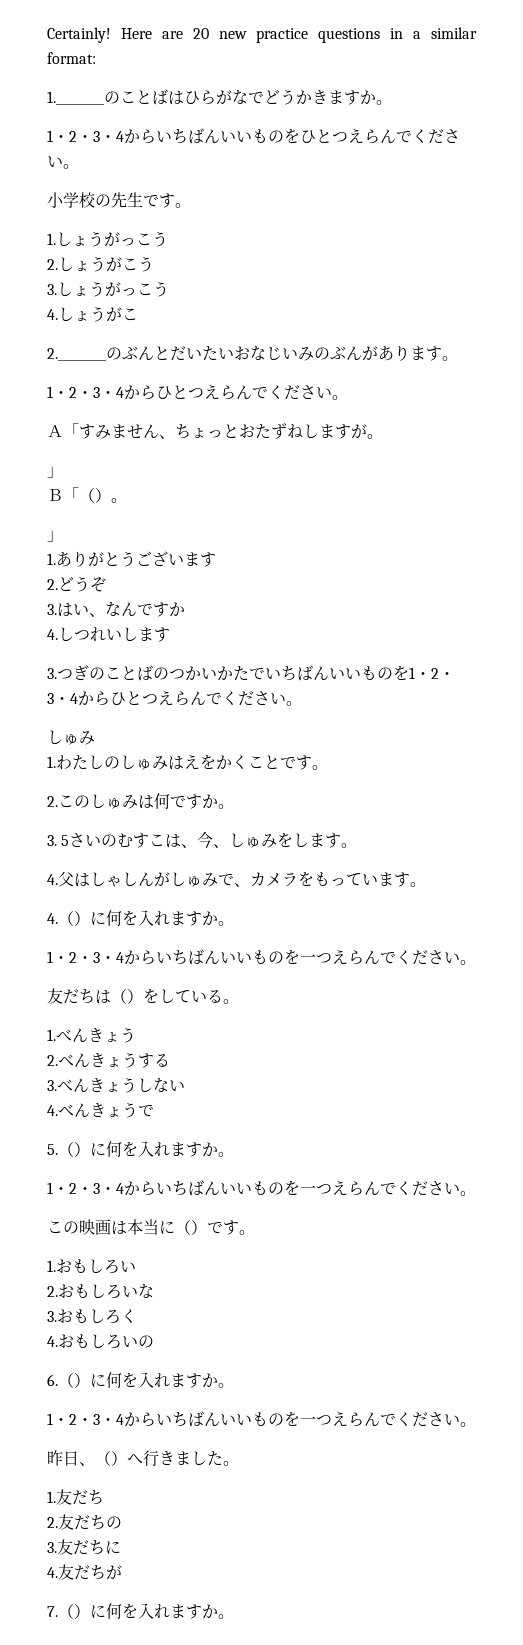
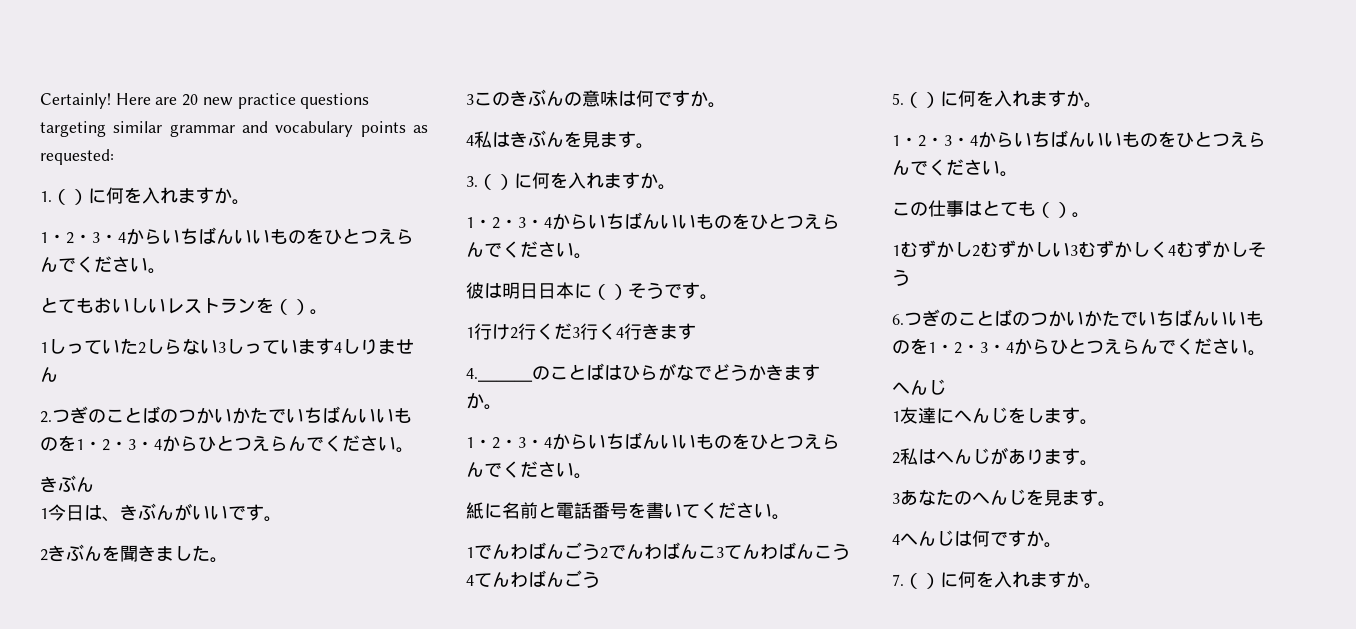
[390,27,478,39] [47,52,96,64] [47,91,56,103] in a similar format: // 1. -> [40,121,428,137] [40,149,114,165] [40,187,250,205] [40,227,414,245] [40,256,166,274] [40,297,328,315] [40,338,414,355] [40,367,58,382] [40,406,412,424] [40,435,414,453] [40,475,94,493] [40,503,282,522] [40,544,228,563] [466,89,726,108] [466,130,654,149] [466,172,676,190] [466,212,840,230] [466,241,592,259] [466,282,718,300] [466,323,696,340] [466,368,478,379] targeting similar grammar and vocabulary points as requested: // 1.（）に何を入れますか。 // 1・2・3・4からいちばんいいものをひとつえらんでください。 // とてもおいしいレストランを（）。 // 1しっていた2しらない3しっています4しりません // 2.つぎのことばのつかいかたでいちばんいいものを1・2・3・4からひとつえらんでください。 // きぶん // 1今日は、きぶんがいいです。 // 2きぶんを聞きました。 // 3このきぶんの意味は何ですか。 // 4私はきぶんを見ます。 // 3.（）に何を入れますか。 // 1・2・3・4からいちばんいいものをひとつえらんでください。 // 彼は明日日本に（）そうです。 // 1行け2行くだ3行く4行きます // 4.
[47,192,191,208] [47,231,168,247] [47,256,154,272] [47,281,169,297] [47,306,138,322] [47,348,58,359] [58,345,458,361] [47,384,348,400] [47,423,383,439] [47,466,63,478] [47,487,127,503] [47,530,63,542] [47,551,216,567] [47,576,106,592] [47,601,185,617] [47,627,170,642] [47,668,57,679] 小学校の先生です。 // 1.しょうがっこう // 2.しょうがこう // 3.しょうがっこう // 4.しょうがこ // 2.＿＿＿のぶんとだいたいおなじいみのぶんがあります。 // 1・2・3・4からひとつえらんでください。 // Ａ「すみません、ちょっとおたずねしますが。 // 」 // Ｂ「（）。 // 」 // 1.ありがとうございます // 2.どうぞ // 3.はい、なんですか // 4.しつれいします // 3. -> [466,502,790,520] [466,542,850,560] [466,570,600,588] [892,90,1102,108] [892,130,1266,148] [892,159,1018,177] [892,200,1090,218] [892,240,1266,258] [892,269,910,286] [892,314,904,325] 紙に名前と電話番号を書いてください。 // 1でんわばんごう2でんわばんこ3てんわばんこう4てんわばんごう // 5.（）に何を入れますか。 // 1・2・3・4からいちばんいいものをひとつえらんでください。 // この仕事はとても（）。 // 1むずかし2むずかしい3むずかしく4むずかしそう // 6.
[47,730,95,745] [47,754,328,770] [47,793,234,809] [47,831,358,849] [47,871,426,887] [47,910,234,926] [47,949,476,965] [47,988,239,1004] [47,1027,136,1043] [47,1052,170,1068] [47,1077,185,1093] [47,1102,154,1118] [47,1141,234,1157] [47,1180,476,1196] [47,1219,255,1235] [47,1259,136,1274] [47,1283,154,1299] [47,1309,137,1324] [47,1334,154,1349] [47,1372,234,1388] [47,1411,476,1427] [47,1450,239,1467] [47,1489,104,1505] [47,1514,122,1530] [47,1539,121,1555] [47,1564,122,1580] しゅみ // 1.わたしのしゅみはえをかくことです。 // 2.このしゅみは何ですか。 // 3. 5さいのむすこは、今、しゅみをします。 // 4.父はしゃしんがしゅみで、カメラをもっています。 // 4.（）に何を入れますか。 // 1・2・3・4からいちばんいいものを一つえらんでください。 // 友だちは（）をしている。 // 1.べんきょう // 2.べんきょうする // 3.べんきょうしない // 4.べんきょうで // 5.（）に何を入れますか。 // 1・2・3・4からいちばんいいものを一つえらんでください。 // この映画は本当に（）です。 // 1.おもしろい // 2.おもしろいな // 3.おもしろく // 4.おもしろいの // 6.（）に何を入れますか。 // 1・2・3・4からいちばんいいものを一つえらんでください。 // 昨日、（）へ行きました。 // 1.友だち // 2.友だちの // 3.友だちに // 4.友だちが -> [892,379,946,395] [892,407,1098,425] [892,447,1098,466] [892,489,1116,507] [892,530,1062,548] へんじ // 1友達にへんじをします。 // 2私はへんじがあります。 // 3あなたのへんじを見ます。 // 4へんじは何ですか。

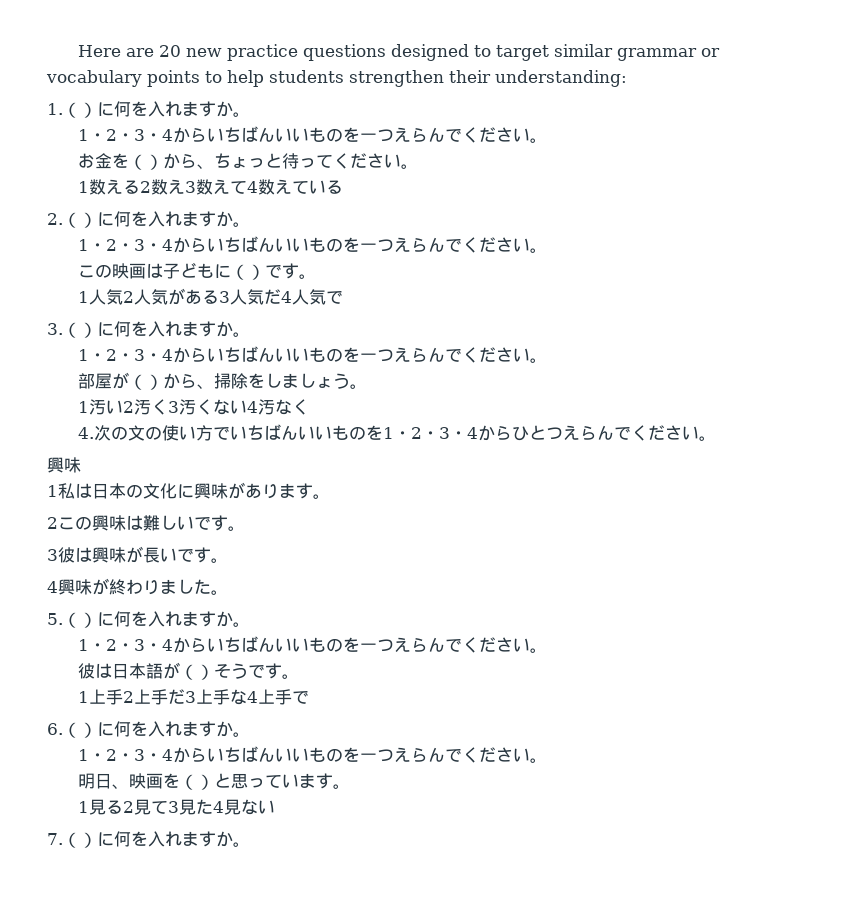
[40,93,111,109] Certainly! -> (77, 51) none
[40,121,106,137] targeting -> [390,44,549,61] designed to target
[242,121,268,133] and -> [700,48,720,57] or
[413,125,428,133] [40,149,114,165] as requested: -> [205,70,627,87] to help students strengthen their understanding:
[324,228,414,245] [40,256,166,274] [40,297,328,315] [40,338,414,355] [40,367,58,382] [40,406,268,424] ひとつえらんでください。 // とてもおいしいレストランを（）。 // 1しっていた2しらない3しっています4しりません // 2.つぎのことばのつかいかた -> [359,127,547,143] [77,153,418,170] [77,179,343,195] [47,211,250,228] [77,236,547,253] [77,262,316,280] [77,288,343,305] [47,321,250,338] [77,346,547,363] [77,372,367,390] [77,399,309,415] [77,425,213,441] 一つえらんでください。 // お金を（）から、ちょっと待ってください。 // 1数える2数え3数えて4数えている // 2.（）に何を入れますか。 // 1・2・3・4からいちばんいいものを一つえらんでください。 // この映画は子どもに（）です。 // 1人気2人気がある3人気だ4人気で // 3.（）に何を入れますか。 // 1・2・3・4からいちばんいいものを一つえらんでください。 // 部屋が（）から、掃除をしましょう。 // 1汚い2汚く3汚くない4汚なく // 4.次の文の使い方
[40,475,94,493] [40,503,282,522] [40,544,228,563] [466,89,726,108] [466,130,654,149] [466,172,676,190] [466,212,840,230] [466,241,592,259] [466,282,718,300] [466,323,696,340] [466,368,478,379] [478,363,820,382] [466,392,502,410] [466,432,840,450] [466,461,592,479] [466,502,790,520] [466,542,850,560] [466,570,600,588] きぶん // 1今日は、きぶんがいいです。 // 2きぶんを聞きました。 // 3このきぶんの意味は何ですか。 // 4私はきぶんを見ます。 // 3.（）に何を入れますか。 // 1・2・3・4からいちばんいいものをひとつえらんでください。 // 彼は明日日本に（）そうです。 // 1行け2行くだ3行く4行きます // 4.＿＿＿のことばはひらがなでどうかきますか。 // 1・2・3・4からいちばんいいものをひとつえらんでください。 // 紙に名前と電話番号を書いてください。 // 1でんわばんごう2でんわばんこ3てんわばんこう4てんわばんごう -> [47,457,81,473] [47,482,330,499] [47,515,245,531] [47,546,228,563] [47,578,228,595] 興味 // 1私は日本の文化に興味があります。 // 2この興味は難しいです。 // 3彼は興味が長いです。 // 4興味が終わりました。
[1176,131,1266,148] [892,159,1018,177] [892,200,1090,218] [892,240,1266,258] [892,269,910,286] [892,309,1264,327] [892,338,1266,356] [892,379,946,395] [892,407,1098,425] [892,447,1098,466] [892,489,1116,507] [892,530,1062,548] ひとつえらんでください。 // この仕事はとても（）。 // 1むずかし2むずかしい3むずかしく4むずかしそう // 6.つぎのことばのつかいかたでいちばんいいものを1・2・3・4からひとつえらんでください。 // へんじ // 1友達にへんじをします。 // 2私はへんじがあります。 // 3あなたのへんじを見ます。 // 4へんじは何ですか。 -> [359,637,547,653] [77,662,299,680] [77,689,309,705] [47,721,250,738] [77,746,547,763] [77,773,350,790] [77,799,275,815] 一つえらんでください。 // 彼は日本語が（）そうです。 // 1上手2上手だ3上手な4上手で // 6.（）に何を入れますか。 // 1・2・3・4からいちばんいいものを一つえらんでください。 // 明日、映画を（）と思っています。 // 1見る2見て3見た4見ない

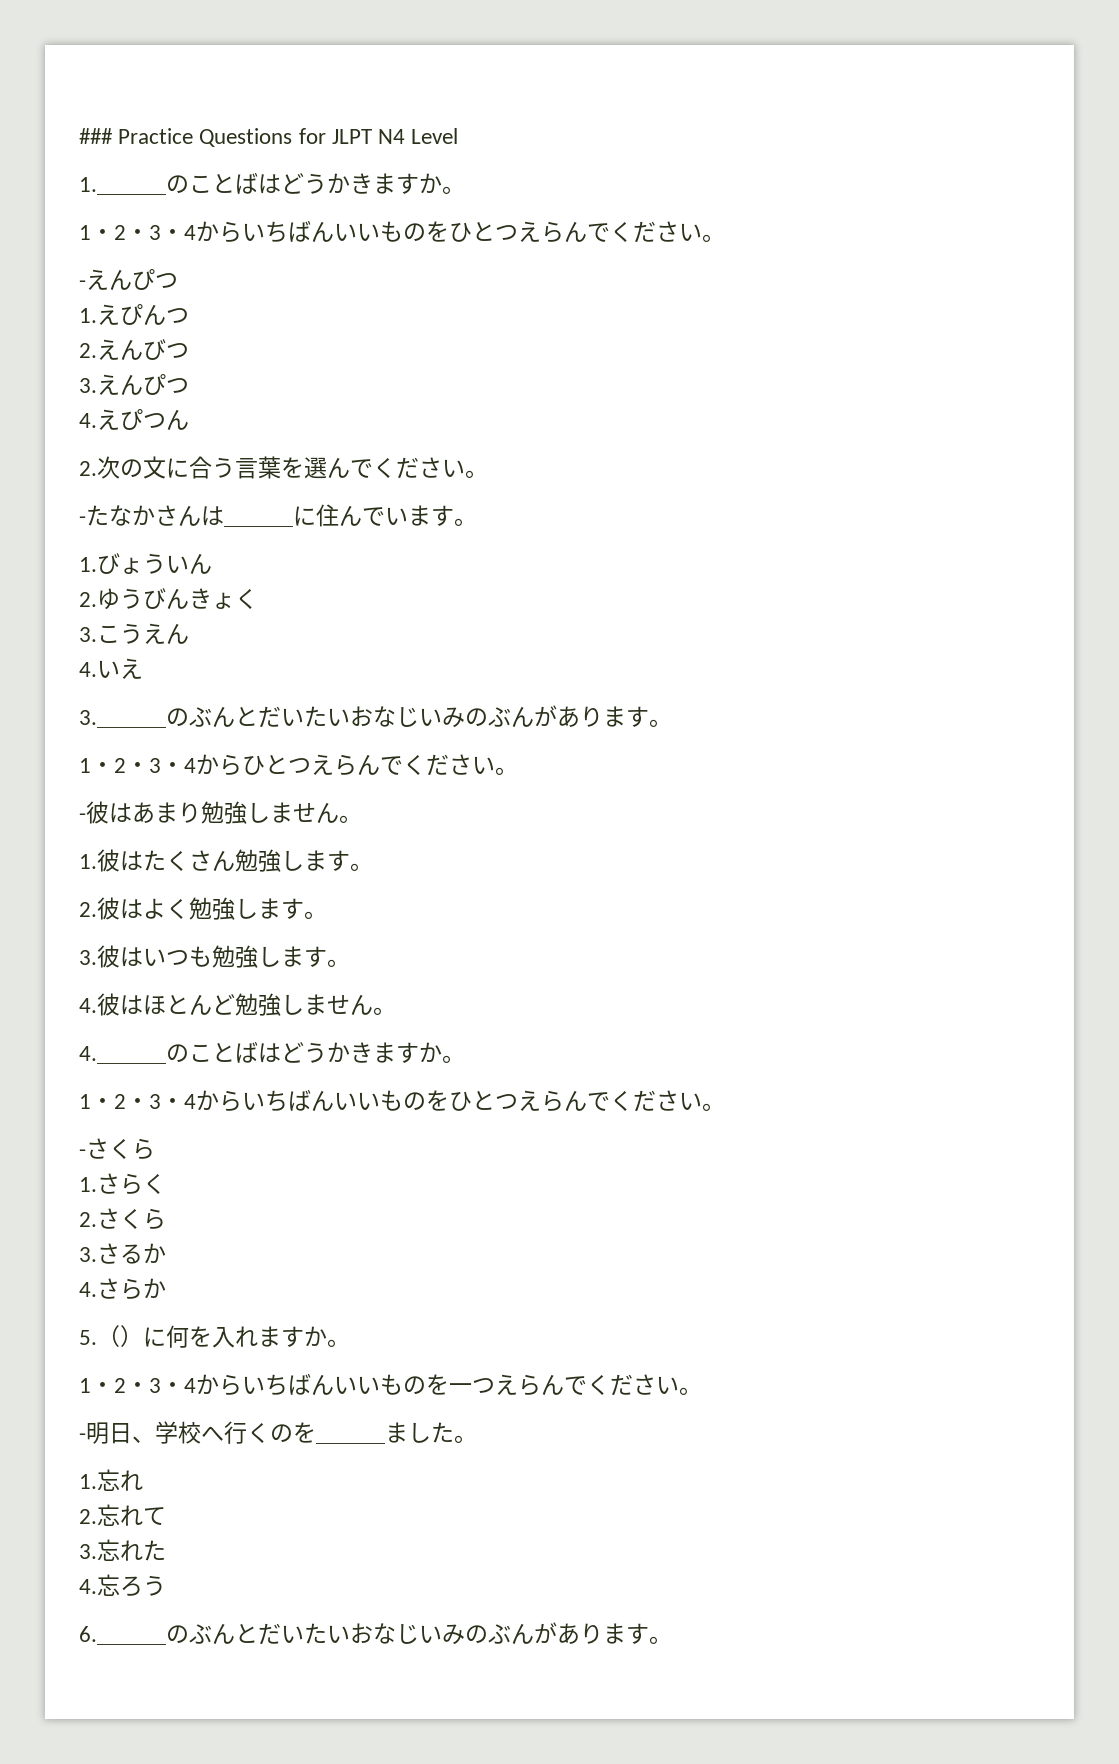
[77,44,720,61] [46,70,627,87] [47,101,182,118] Here are 20 new practice questions designed to target similar grammar or vocabulary points to help students strengthen their understanding: // 1.（）に何を入れ -> [79,128,459,147] [79,177,97,192] [97,172,373,195] ### Practice Questions for JLPT N4 Level // 1.＿＿＿のことばはどうかき
[359,127,547,143] [77,153,418,170] [77,179,343,195] [47,211,182,228] 一つえらんでください。 // お金を（）から、ちょっと待ってください。 // 1数える2数え3数えて4数えている // 2.（）に何を入れ -> [449,221,725,243] [79,269,178,290] [79,304,189,325] [79,339,189,360] [79,374,189,395] [79,409,189,430] [79,456,488,479] [79,504,477,527] [79,553,212,574] [79,588,258,610] [79,623,189,644] [79,658,143,679] [79,710,97,725] [97,705,672,728] [79,754,518,776] [79,801,362,824] [79,849,373,872] [79,897,327,920] [79,945,350,968] [79,993,396,1016] [79,1046,97,1061] [97,1041,373,1064] ひとつえらんでください。 // -えんぴつ // 1.えぴんつ // 2.えんびつ // 3.えんぴつ // 4.えぴつん // 2.次の文に合う言葉を選んでください。 // -たなかさんは＿＿＿に住んでいます。 // 1.びょういん // 2.ゆうびんきょく // 3.こうえん // 4.いえ // 3.＿＿＿のぶんとだいたいおなじいみのぶんがあります。 // 1・2・3・4からひとつえらんでください。 // -彼はあまり勉強しません。 // 1.彼はたくさん勉強します。 // 2.彼はよく勉強します。 // 3.彼はいつも勉強します。 // 4.彼はほとんど勉強しません。 // 4.＿＿＿のことばはどうかき
[359,237,547,253] [77,262,316,280] [77,288,343,305] [47,321,250,338] [77,346,547,363] [77,372,367,390] [77,399,309,415] [77,424,716,441] [47,457,81,473] [47,482,330,499] [47,515,245,531] [47,546,228,563] [47,578,228,595] 一つえらんでください。 // この映画は子どもに（）です。 // 1人気2人気がある3人気だ4人気で // 3.（）に何を入れますか。 // 1・2・3・4からいちばんいいものを一つえらんでください。 // 部屋が（）から、掃除をしましょう。 // 1汚い2汚く3汚くない4汚なく // 4.次の文の使い方でいちばんいいものを1・2・3・4からひとつえらんでください。 // 興味 // 1私は日本の文化に興味があります。 // 2この興味は難しいです。 // 3彼は興味が長いです。 // 4興味が終わりました。 -> [449,1090,725,1112] [79,1138,155,1160] [79,1173,166,1195] [79,1208,166,1230] [79,1243,166,1264] [79,1278,166,1300] ひとつえらんでください。 // -さくら // 1.さらく // 2.さくら // 3.さるか // 4.さらか
[77,662,299,680] [77,689,309,705] [47,721,250,738] [77,746,547,763] [77,773,350,790] [77,799,275,815] [47,831,233,848] 彼は日本語が（）そうです。 // 1上手2上手だ3上手な4上手で // 6.（）に何を入れますか。 // 1・2・3・4からいちばんいいものを一つえらんでください。 // 明日、映画を（）と思っています。 // 1見る2見て3見た4見ない // 7.（）に何を入れますか -> [79,1421,477,1444] [79,1469,143,1491] [79,1504,166,1526] [79,1539,166,1561] [79,1574,166,1597] [79,1626,97,1642] [97,1622,649,1645] -明日、学校へ行くのを＿＿＿ました。 // 1.忘れ // 2.忘れて // 3.忘れた // 4.忘ろう // 6.＿＿＿のぶんとだいたいおなじいみのぶんがあります

